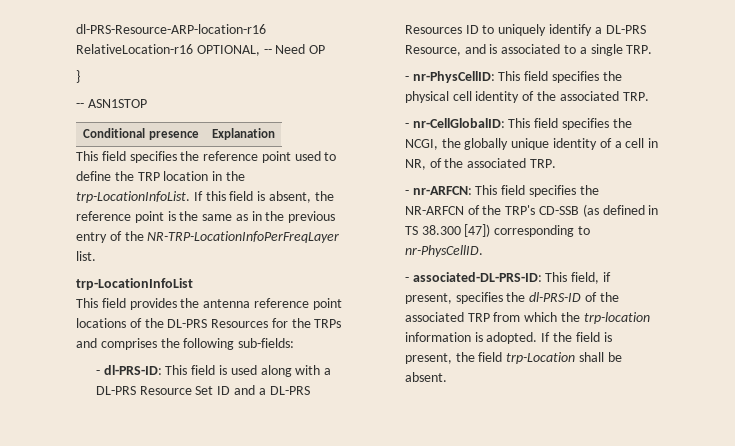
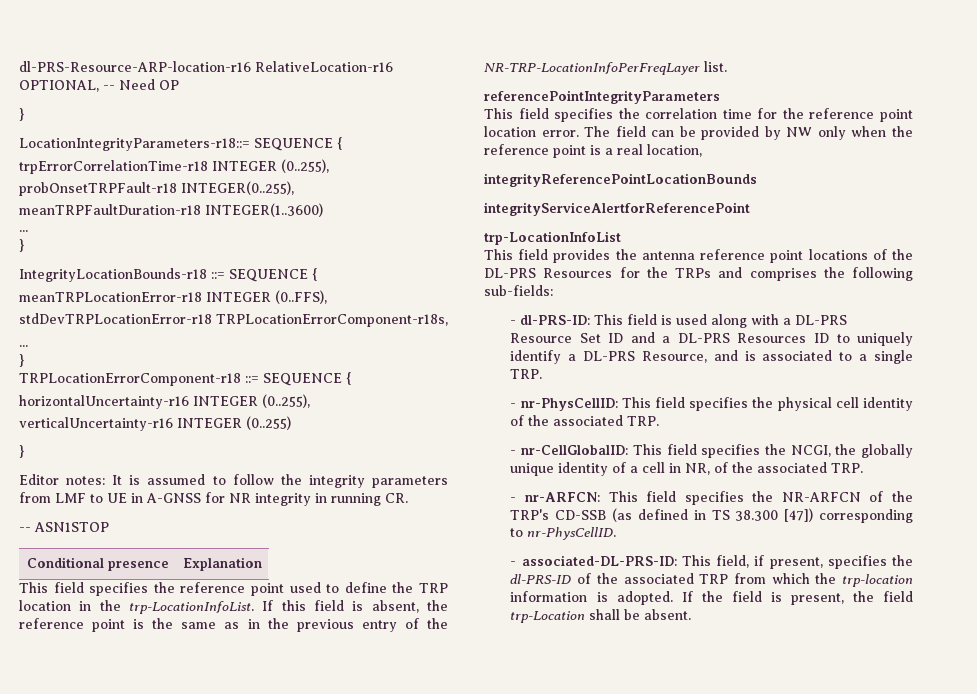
(80, 76) none -> [19,137,343,151] [19,159,329,174] [19,181,294,196] [19,203,323,217] [19,230,28,232] [19,239,24,252] [19,268,318,282] [19,290,327,304] [19,313,448,327] [19,345,28,347] [19,354,24,367] [19,372,352,386] [19,394,310,409] [19,416,291,431] [19,445,24,458] [19,474,448,488] [19,492,408,506] // LocationIntegrityParameters-r18::= SEQUENCE { // trpErrorCorrelationTime-r18 INTEGER (0..255), // probOnsetTRPFault-r18 INTEGER(0..255), // meanTRPFaultDuration-r18 INTEGER(1..3600) // ... // } // IntegrityLocationBounds-r18 ::= SEQUENCE { // meanTRPLocationError-r18 INTEGER (0..FFS), // stdDevTRPLocationError-r18 TRPLocationErrorComponent-r18s, // ... // } // TRPLocationErrorComponent-r18 ::= SEQUENCE { // horizontalUncertainty-r16 INTEGER (0..255), // verticalUncertainty-r16 INTEGER (0..255) // } // Editor notes: It is assumed to follow the integrity parameters from LMF to UE in A-GNSS for NR integrity in running CR.
(96, 256) none -> [484,90,720,104] [484,108,913,122] [484,126,913,140] [484,144,702,158] [484,173,757,187] [484,202,750,216] // referencePointIntegrityParameters // This field specifies the correlation time for the reference point location error. The field can be provided by NW only when the reference point is a real location, // integrityReferencePointLocationBounds // integrityServiceAlertforReferencePoint

